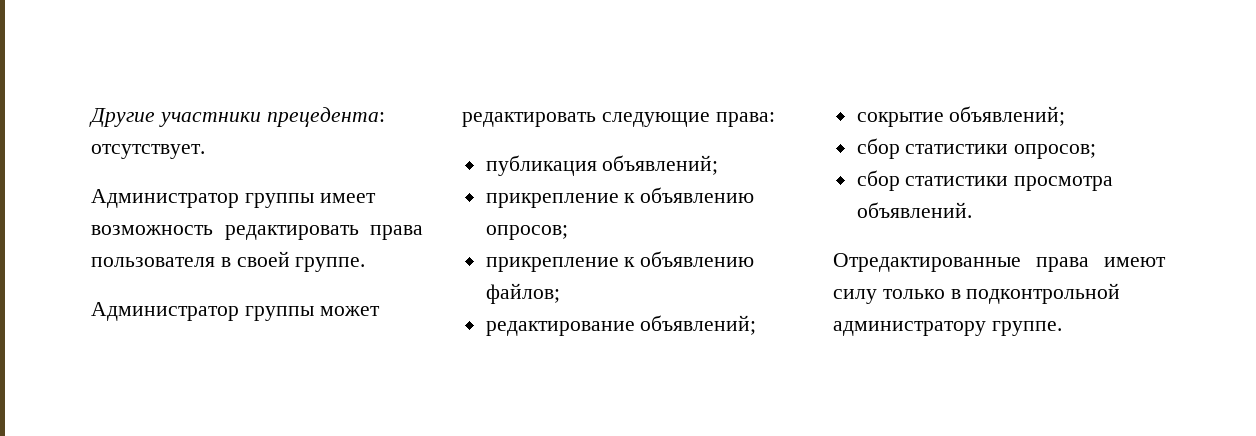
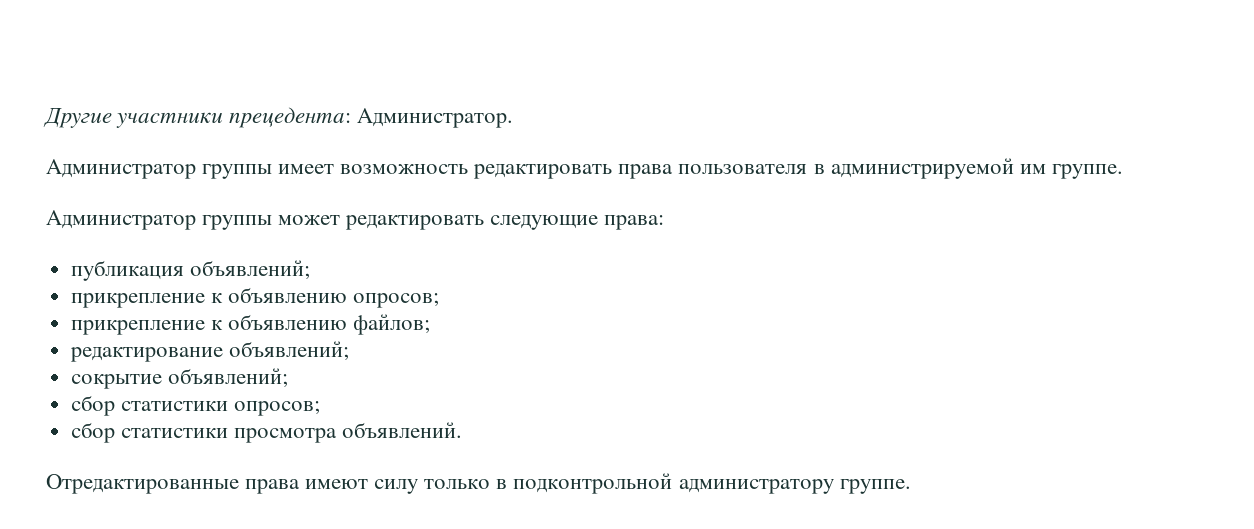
[91,144,205,159] отсутствует. -> [357,108,514,128] Администратор.
[236,251,290,267] своей -> [830,158,1046,179] администрируемой им

